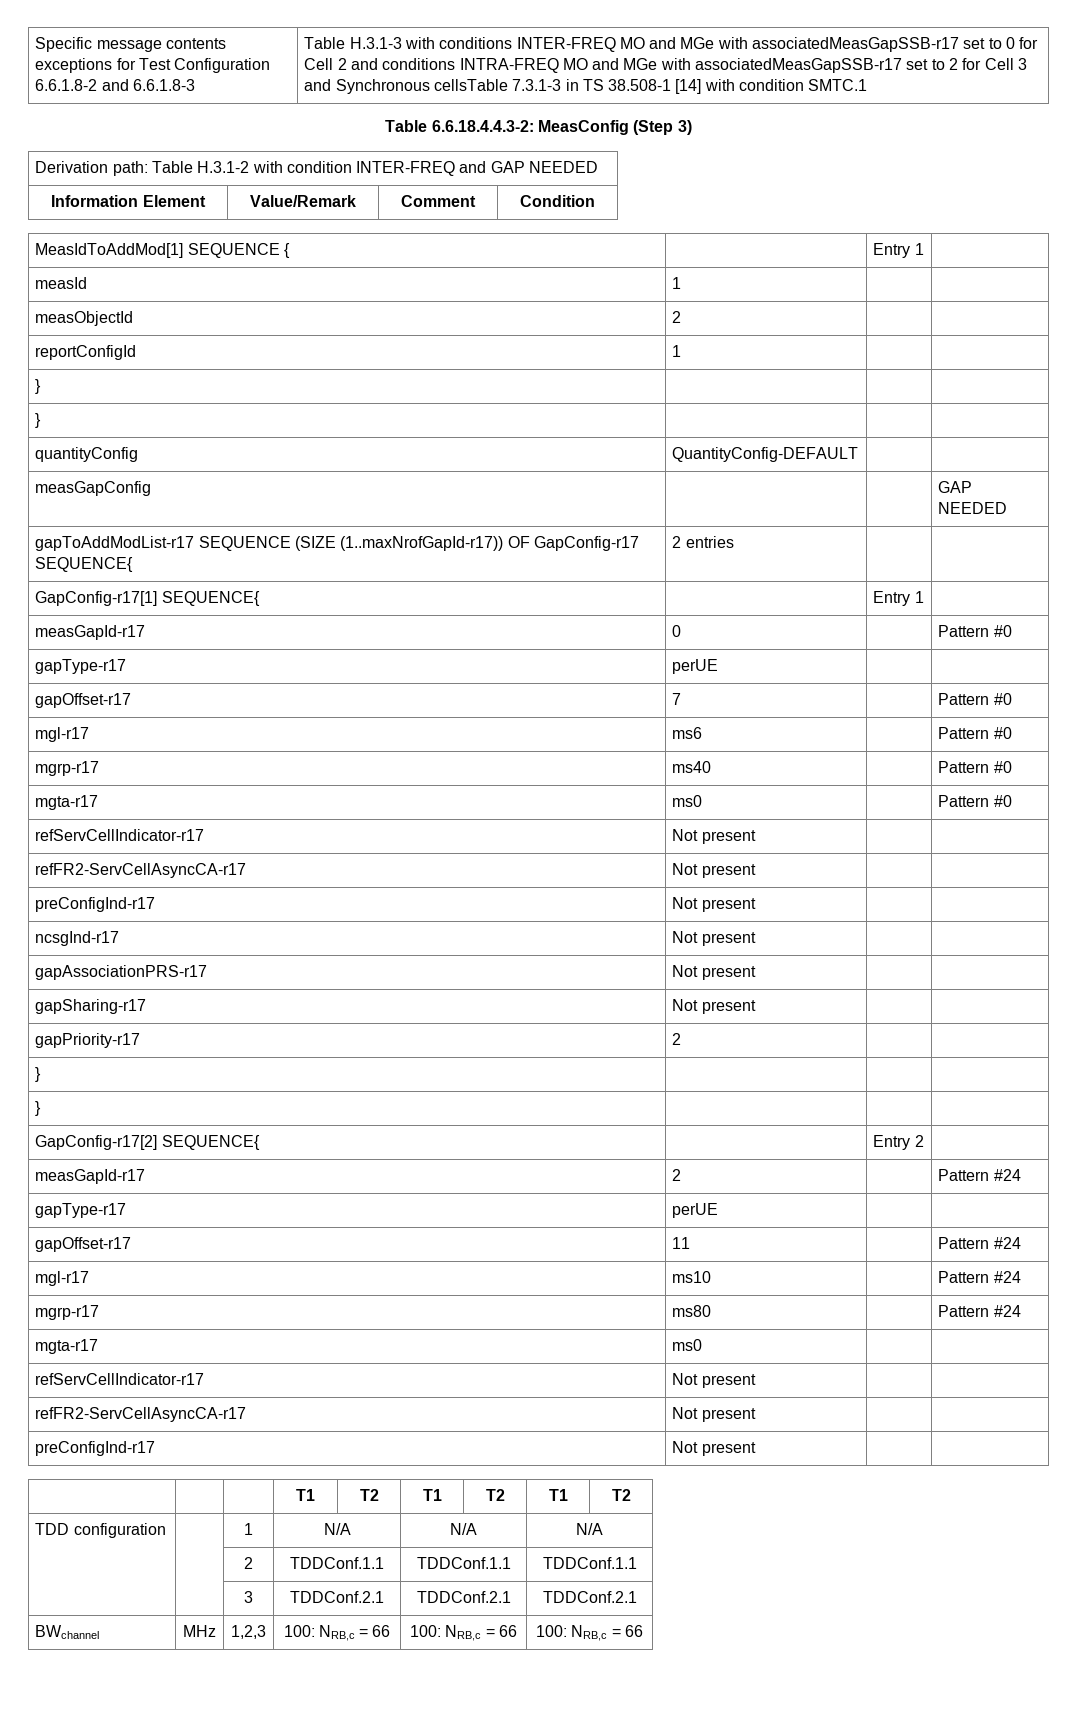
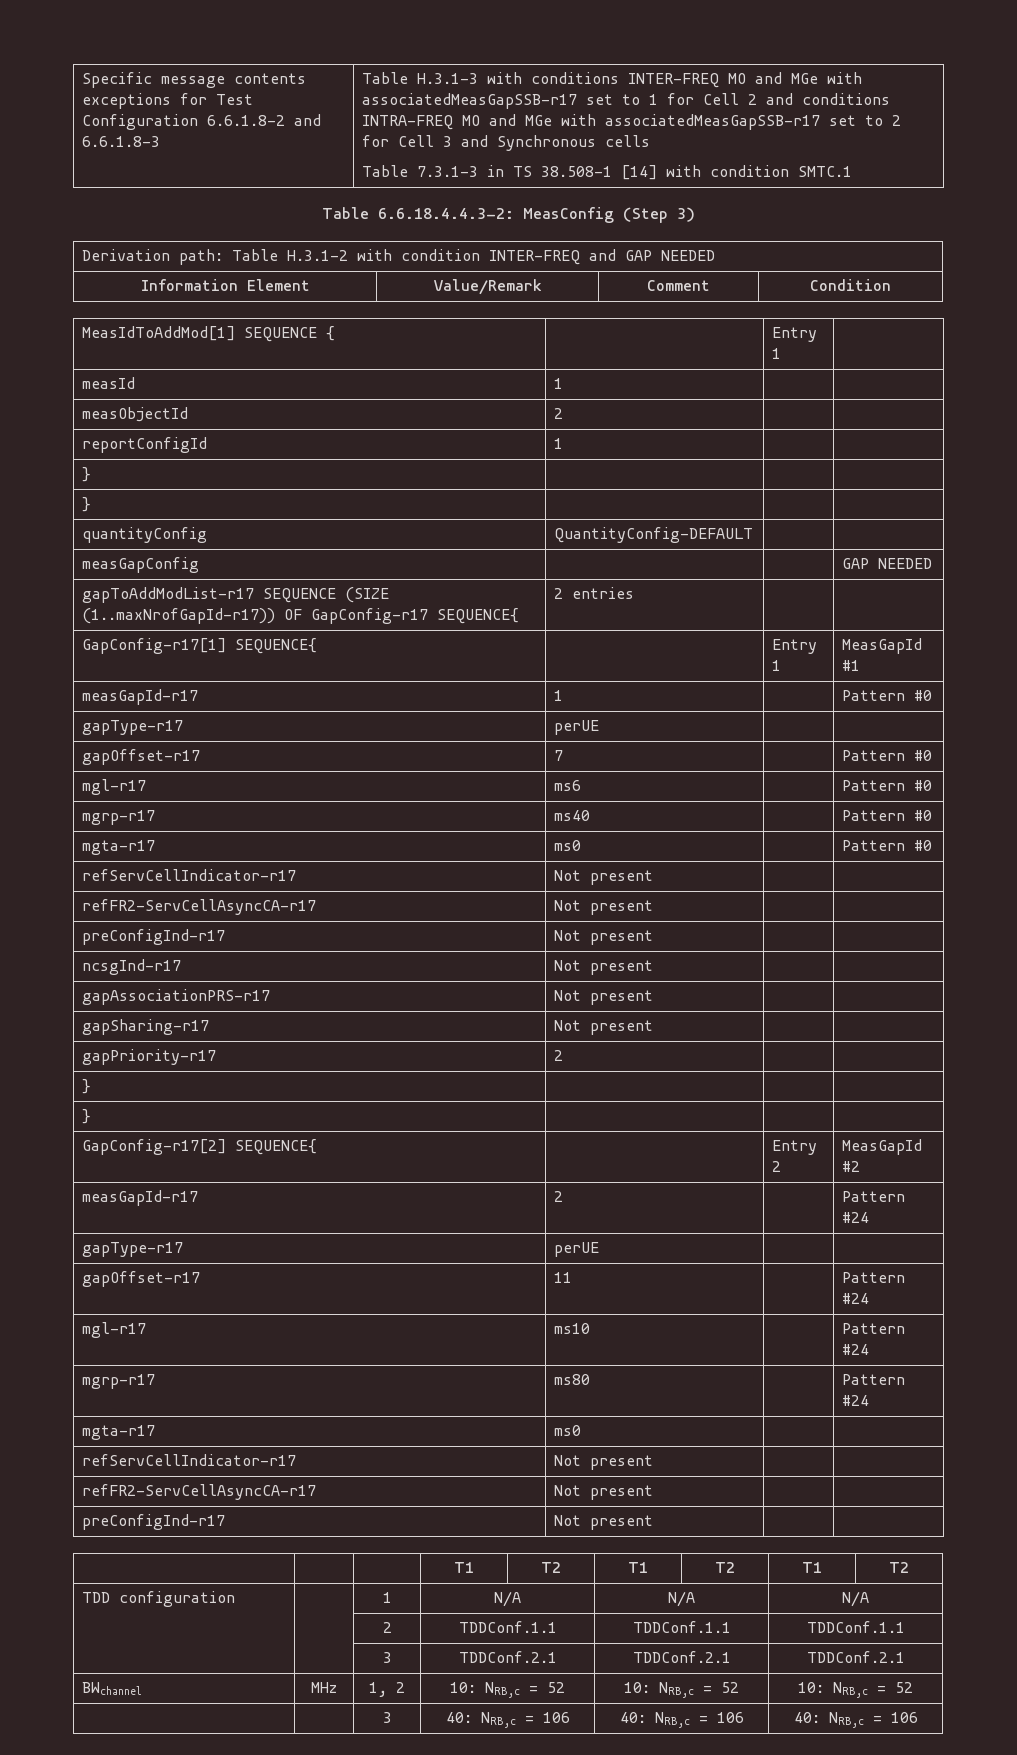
[1006,37,1016,49] 0 -> [648,94,658,105] 1
[433,79,508,91] cellsTable -> [604,135,650,147] [361,165,408,177] cells // Table
[35,625,146,640] [672,625,682,637] // measGapId-r17 | 0 -> [841,638,922,654] [841,660,860,671] [81,689,198,705] [553,690,563,701] MeasGapId #1 // measGapId-r17 | 1
(924, 1141) none -> [841,1139,922,1155] [841,1161,860,1172] MeasGapId #2
[231,1625,266,1639] [283,1625,391,1641] [410,1625,517,1641] [536,1625,643,1641] 1,2,3 | 100: NRB,c = 66 | 100: NRB,c = 66 | 100: NRB,c = 66 -> [369,1682,405,1697] [450,1682,565,1698] [624,1682,739,1698] [798,1682,913,1698] [382,1712,392,1723] [445,1712,570,1728] [619,1712,744,1728] [793,1712,918,1728] 1, 2 | 10: NRB,c = 52 | 10: NRB,c = 52 | 10: NRB,c = 52 // | | 3 | 40: NRB,c = 106 | 40: NRB,c = 106 | 40: NRB,c = 106

